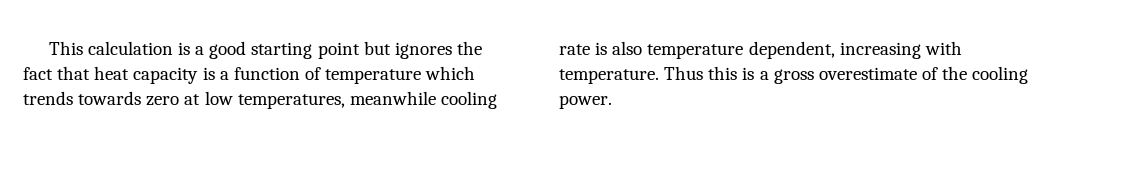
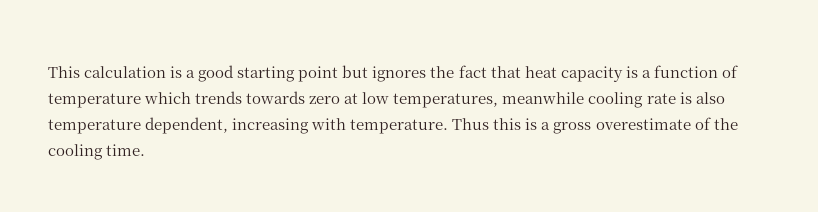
[559,95,612,109] power. -> [106,144,146,156] time.

